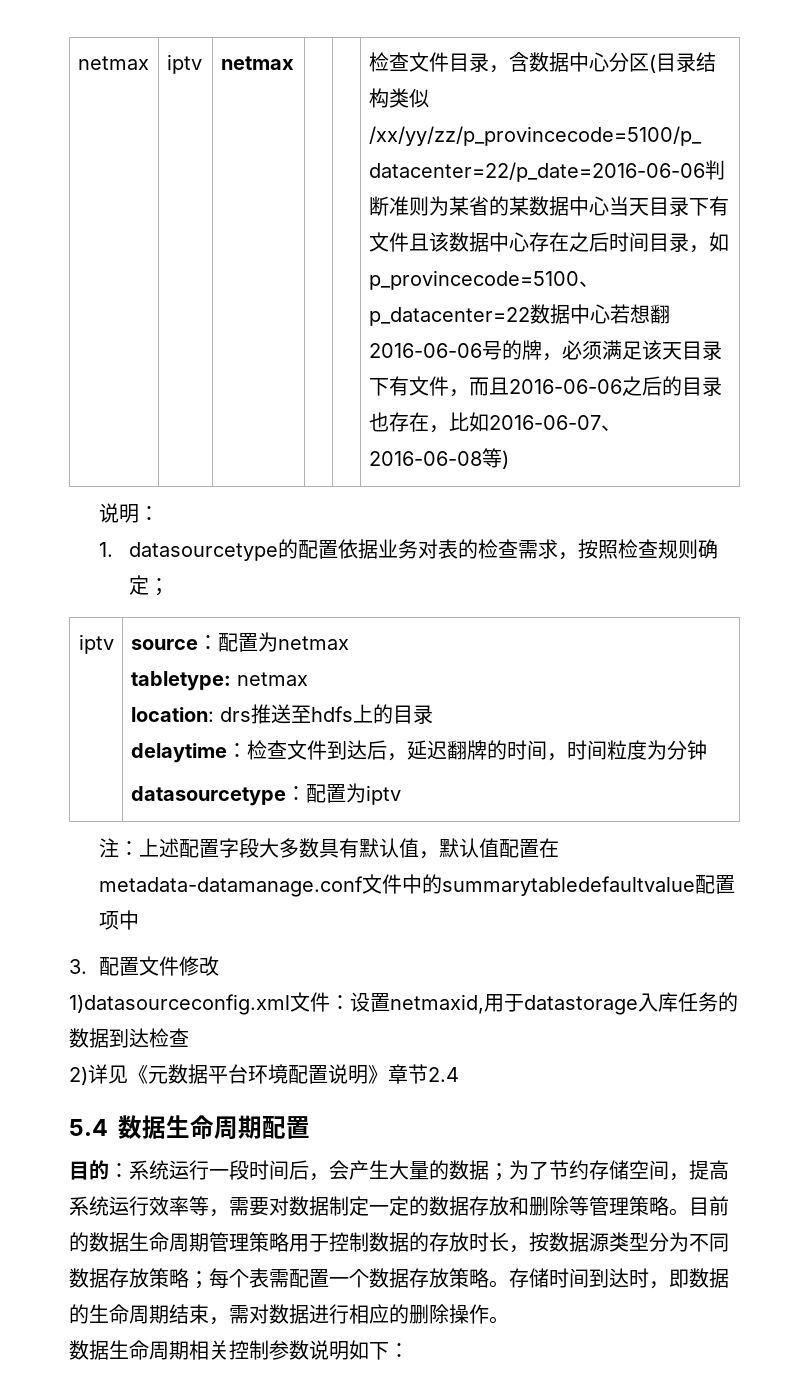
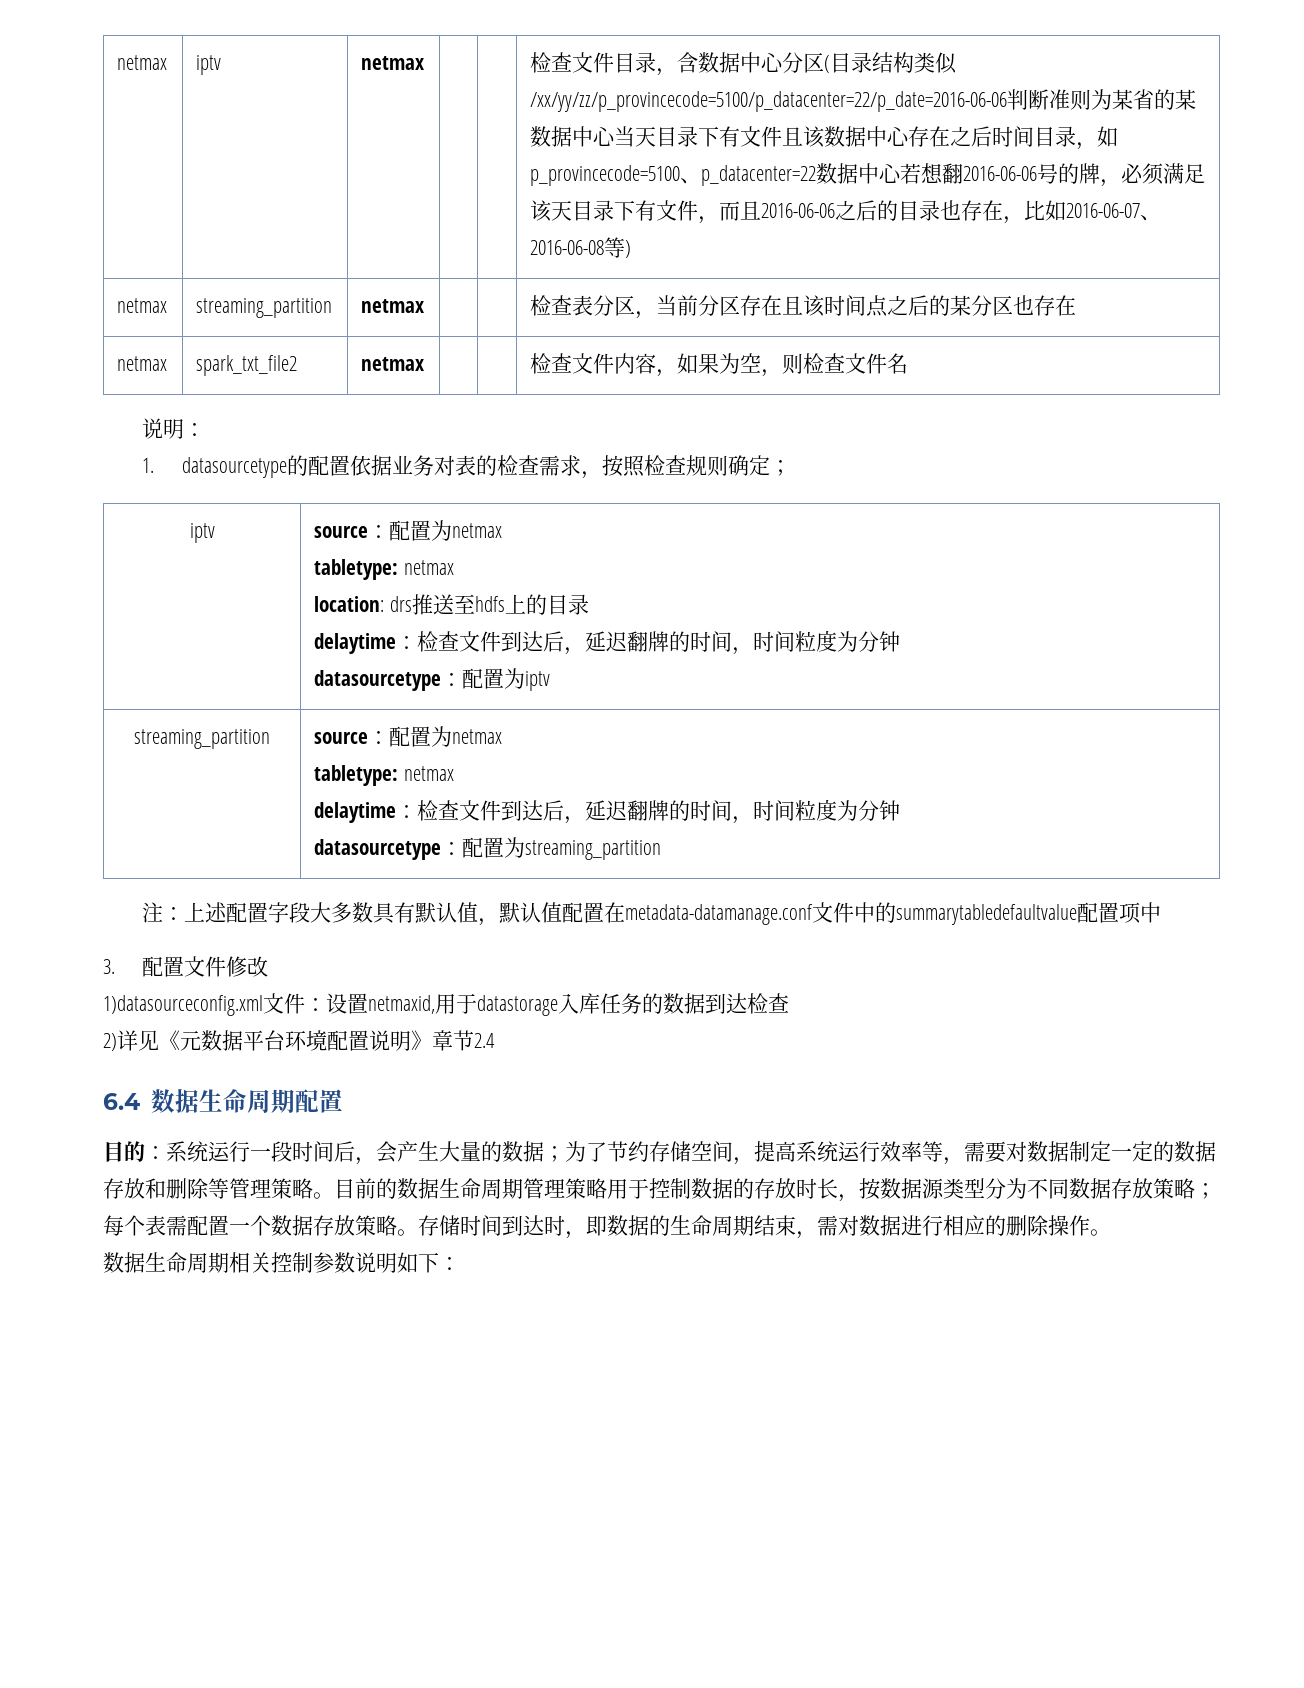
(509, 459) none -> [117,298,168,313] [196,298,333,318] [361,299,425,313] [530,295,1077,319] [117,356,168,371] [196,355,298,376] [361,357,425,371] [530,353,909,377] // netmax | streaming_partition | netmax | | | 检查表分区，当前分区存在且该时间点之后的某分区也存在 // netmax | spark_txt_file2 | netmax | | | 检查文件内容，如果为空，则检查文件名
(401, 795) none -> [134,729,270,749] [314,726,503,747] [314,765,454,786] [314,799,901,824] [314,837,662,860] // streaming_partition | source：配置为netmax // tabletype: netmax // delaytime：检查文件到达后，延迟翻牌的时间，时间粒度为分钟 // datasourcetype：配置为streaming_partition
[69,1119,108,1136] 5.4 -> [103,1093,140,1110] 6.4

